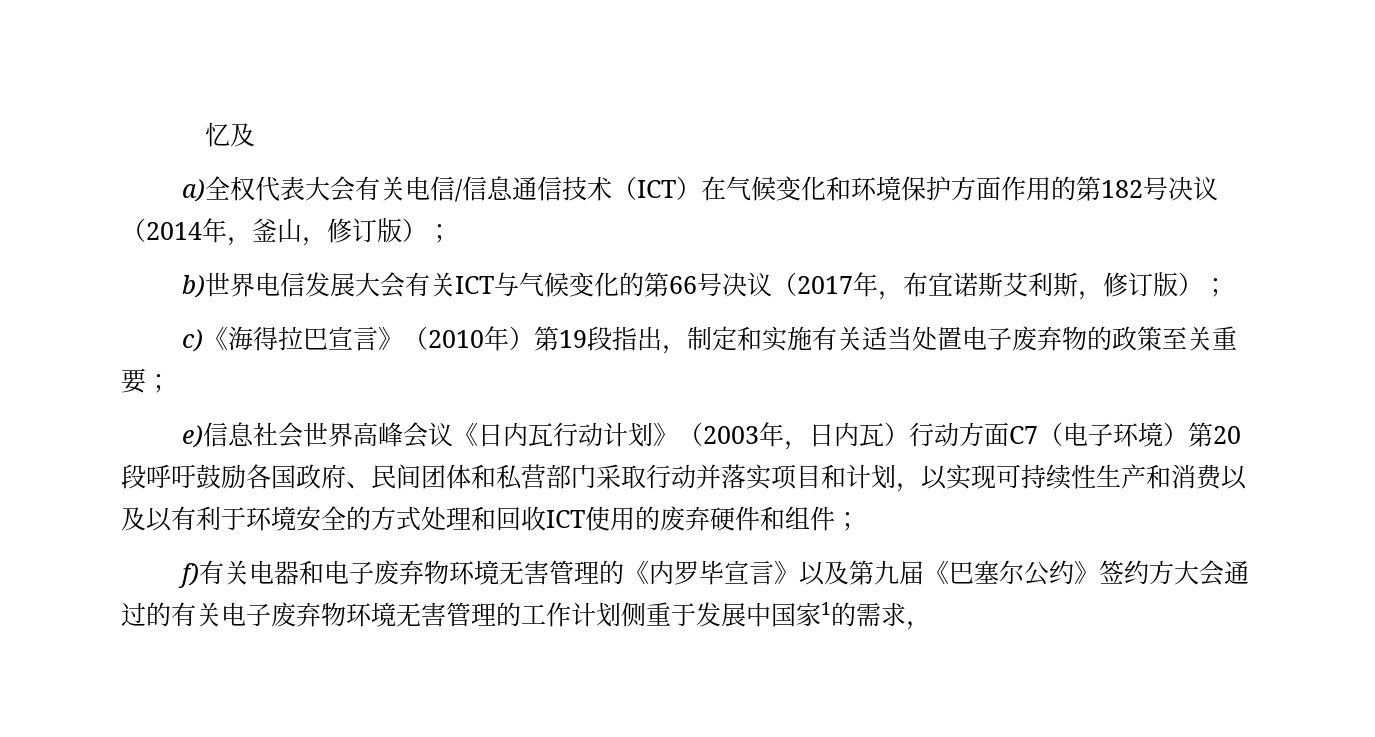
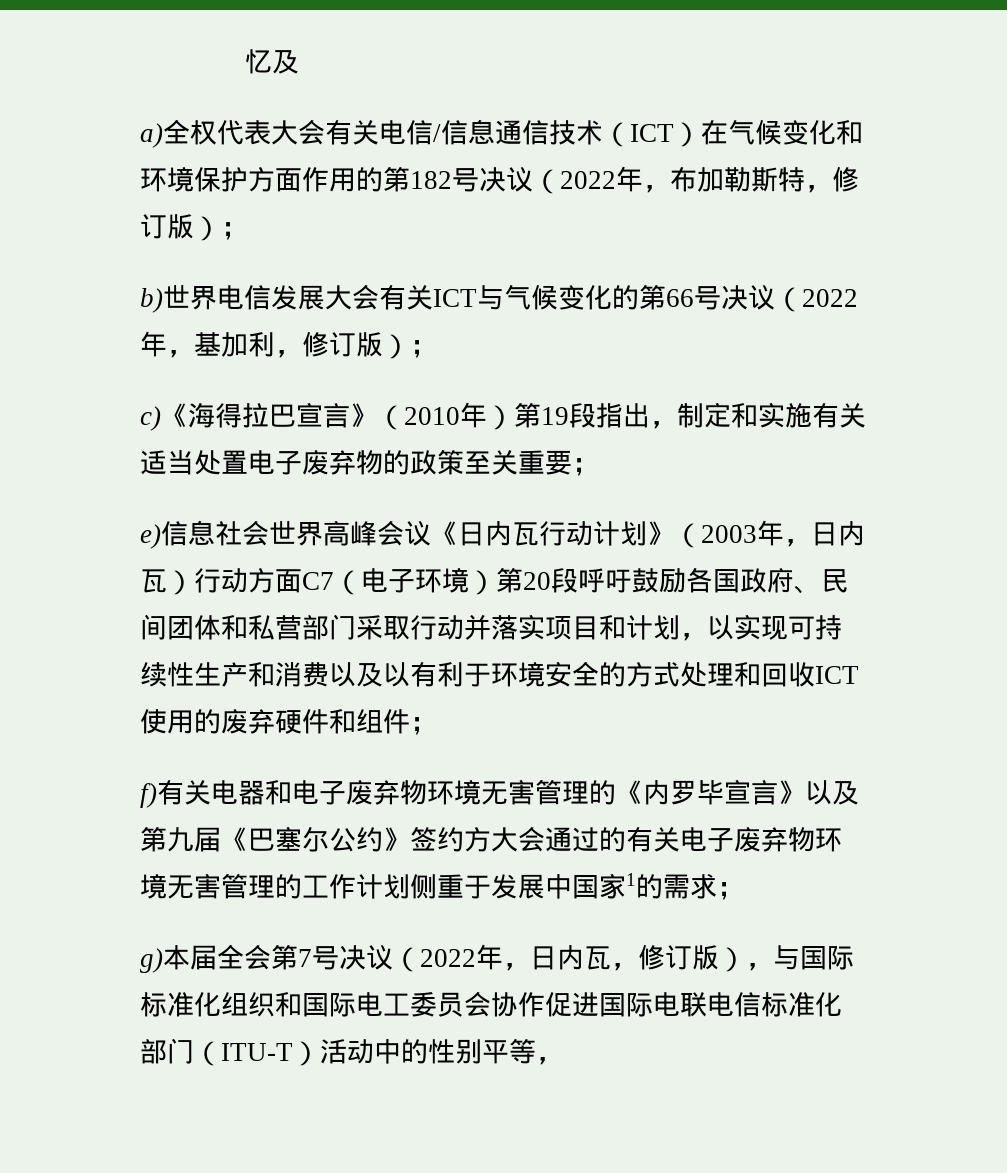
[146,218,302,246] 2014年，釜山 -> [560,166,805,193] 2022年，布加勒斯特
[797,272,1079,300] 2017年，布宜诺斯艾利斯 -> [802,289,858,307] [140,331,275,358] 2022年，基加利
(906, 614) none -> [717,882,744,900] [140,944,854,973] [140,991,842,1017] [140,1038,536,1066] ； // g)本届全会第7号决议（2022年，日内瓦，修订版），与国际标准化组织和国际电工委员会协作促进国际电联电信标准化部门（ITU-T）活动中的性别平等

